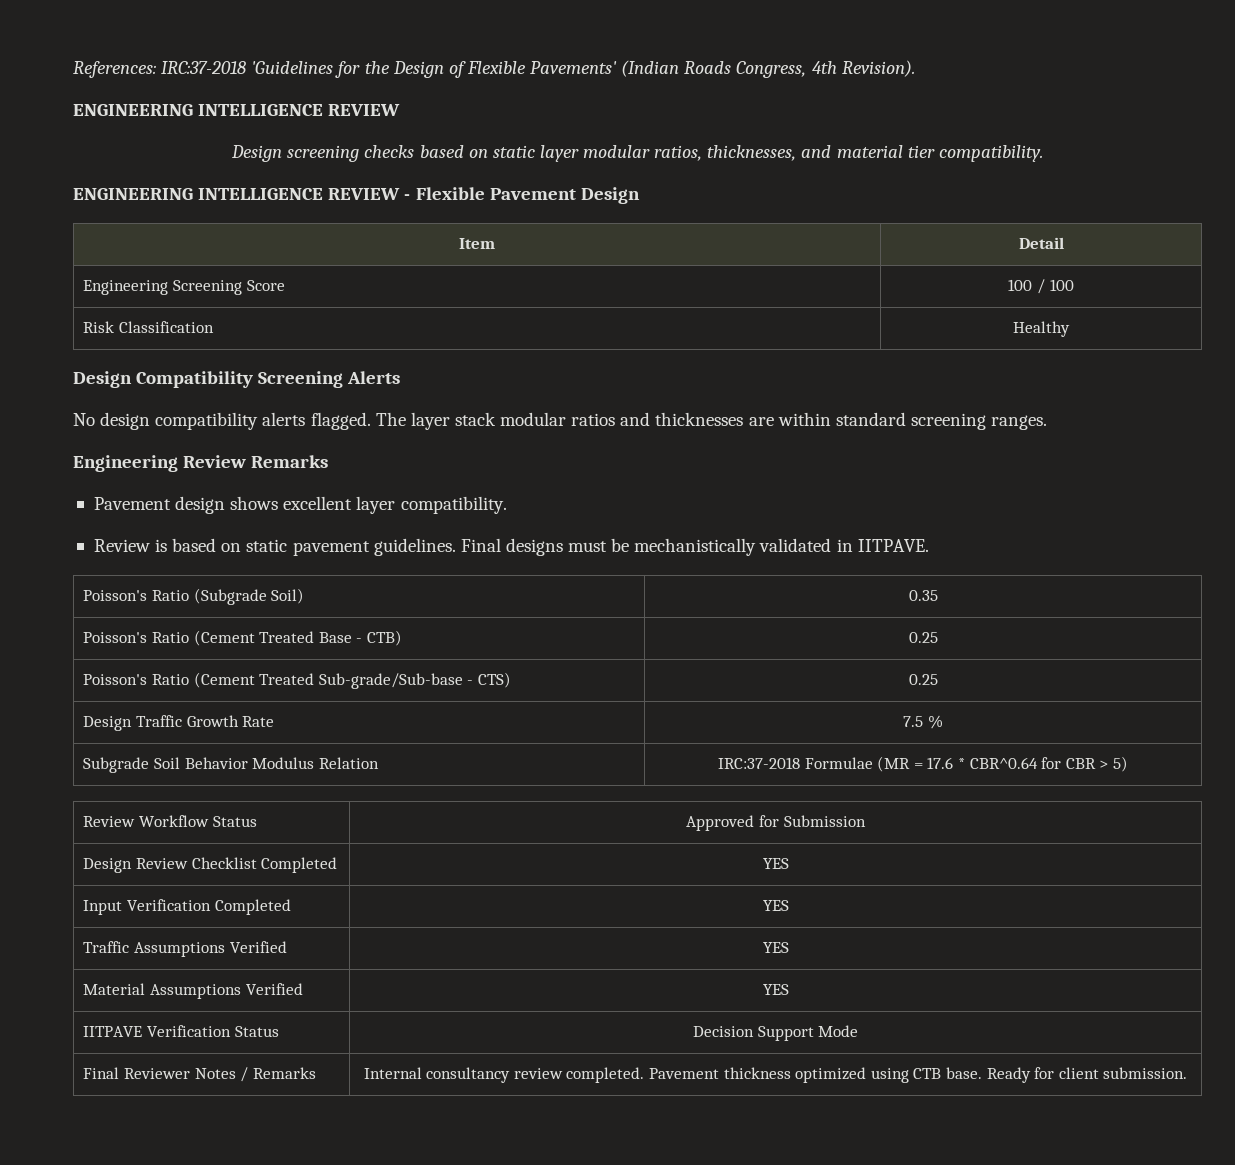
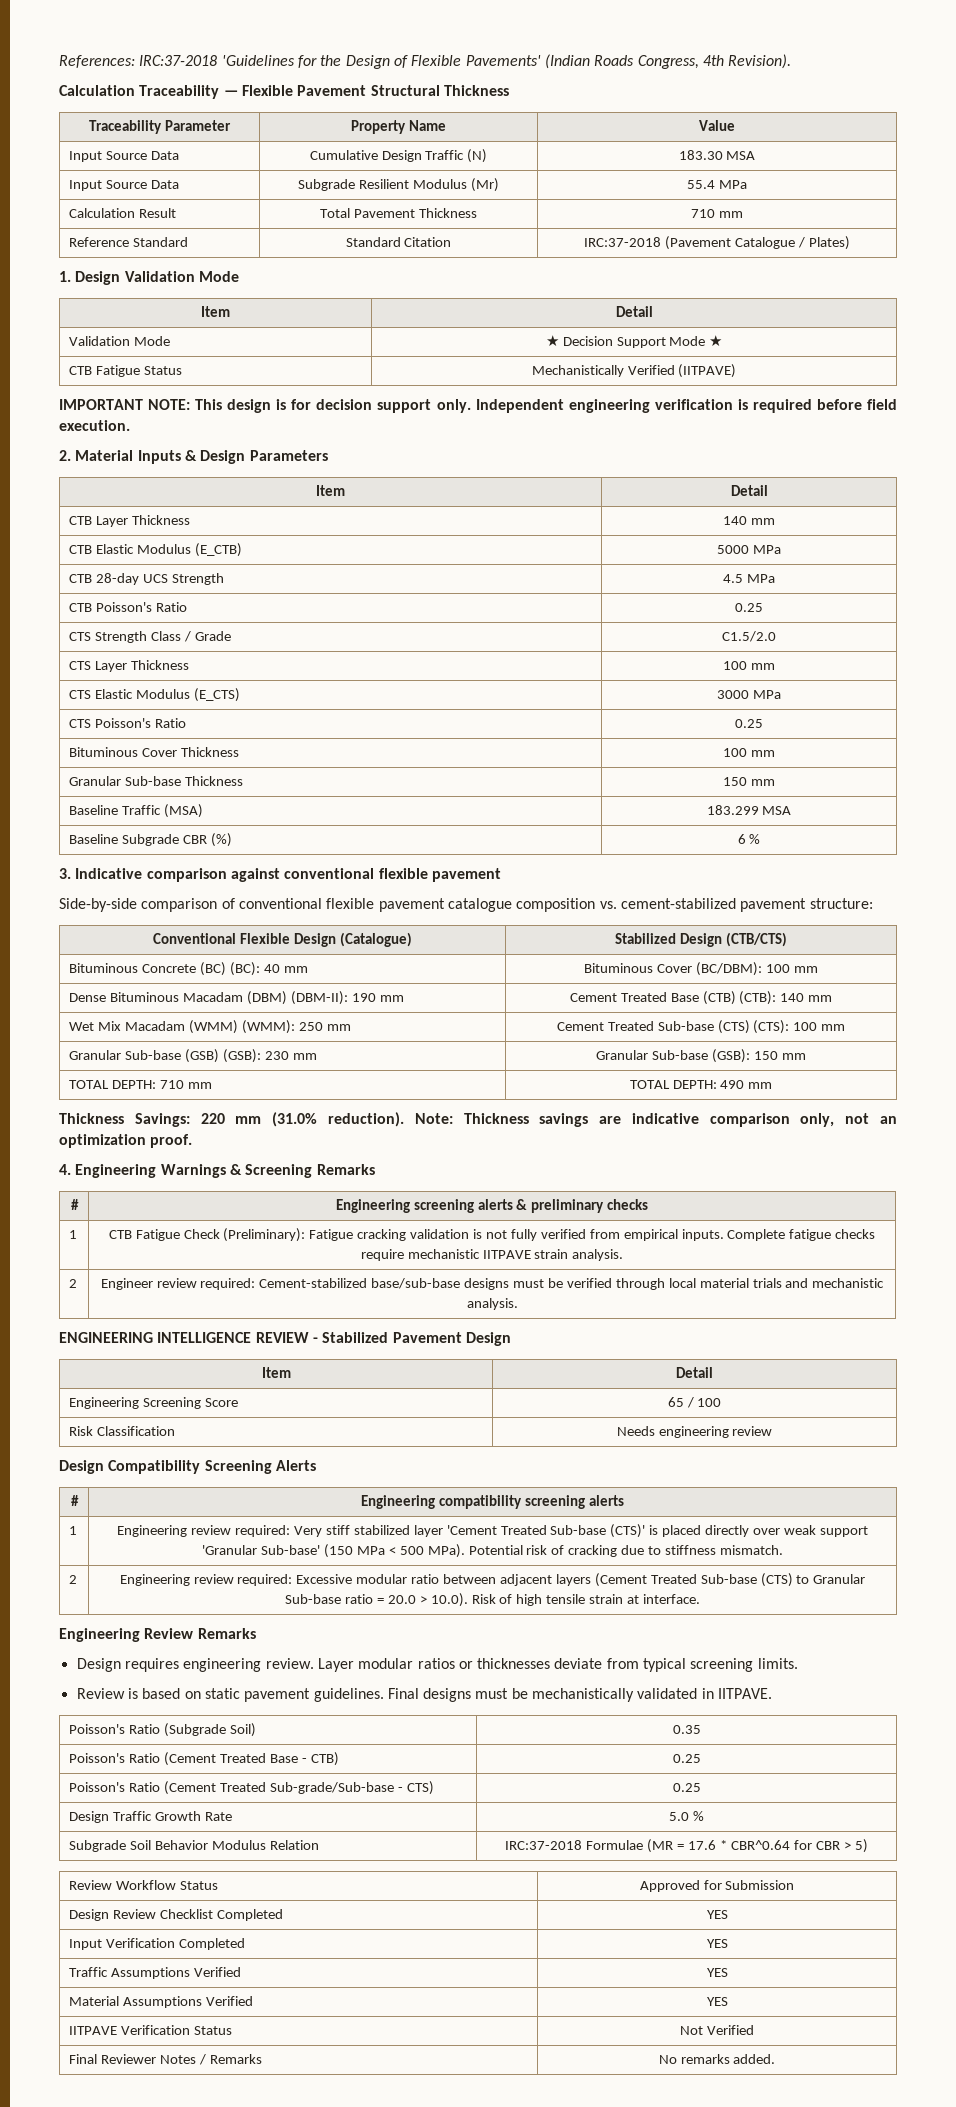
[73,104,401,116] [231,145,1043,162] ENGINEERING INTELLIGENCE REVIEW // Design screening checks based on static layer modular ratios, thicknesses, and material tier compatibility. -> [59,85,509,99] [89,120,231,134] [351,120,446,134] [699,120,735,131] [69,151,179,162] [309,149,488,163] [678,150,756,160] [69,180,179,191] [298,178,499,192] [687,180,747,189] [69,208,177,218] [320,208,477,218] [691,209,743,218] [69,237,189,247] [345,237,452,247] [584,236,850,250] [59,271,239,285] [201,306,230,317] [615,306,653,317] [69,336,171,346] [545,335,723,348] [69,365,182,377] [531,364,737,378] [59,399,898,413] [59,420,130,431] [59,450,328,464] [316,485,345,496] [730,485,768,496] [69,515,190,527] [723,516,775,525] [69,543,242,557] [717,545,781,554] [69,573,224,585] [723,574,775,583] [69,602,187,612] [735,603,763,612] [69,631,231,643] [722,631,776,642] [69,660,189,672] [723,661,775,670] [69,688,240,702] [717,690,781,699] [69,718,186,728] [735,719,763,728] [69,747,239,757] [723,748,775,757] [69,776,243,786] [723,777,775,786] [69,804,203,818] [706,805,792,815] [69,833,232,847] [737,834,761,844] [59,868,501,882] [59,898,873,912] [153,932,412,947] [615,932,787,947] [69,962,308,976] [584,962,818,976] [69,991,404,1005] [569,991,833,1005] [69,1020,351,1034] [556,1020,846,1034] [69,1049,317,1063] [596,1049,806,1063] [69,1080,212,1089] [629,1080,773,1089] [59,1112,898,1127] [59,1134,193,1148] [59,1164,375,1178] [70,1199,79,1210] [335,1199,649,1213] [69,1230,78,1239] [108,1228,876,1242] [360,1249,624,1261] [69,1279,78,1288] [100,1278,885,1290] [466,1298,518,1310] Calculation Traceability — Flexible Pavement Structural Thickness // Traceability Parameter | Property Name | Value // Input Source Data | Cumulative Design Traffic (N) | 183.30 MSA // Input Source Data | Subgrade Resilient Modulus (Mr) | 55.4 MPa // Calculation Result | Total Pavement Thickness | 710 mm // Reference Standard | Standard Citation | IRC:37-2018 (Pavement Catalogue / Plates) // 1. Design Validation Mode // Item | Detail // Validation Mode | ★ Decision Support Mode ★ // CTB Fatigue Status | Mechanistically Verified (IITPAVE) // IMPORTANT NOTE: This design is for decision support only. Independent engineering verification is required before field execution. // 2. Material Inputs & Design Parameters // Item | Detail // CTB Layer Thickness | 140 mm // CTB Elastic Modulus (E_CTB) | 5000 MPa // CTB 28-day UCS Strength | 4.5 MPa // CTB Poisson's Ratio | 0.25 // CTS Strength Class / Grade | C1.5/2.0 // CTS Layer Thickness | 100 mm // CTS Elastic Modulus (E_CTS) | 3000 MPa // CTS Poisson's Ratio | 0.25 // Bituminous Cover Thickness | 100 mm // Granular Sub-base Thickness | 150 mm // Baseline Traffic (MSA) | 183.299 MSA // Baseline Subgrade CBR (%) | 6 % // 3. Indicative comparison against conventional flexible pavement // Side-by-side comparison of conventional flexible pavement catalogue composition vs. cement-stabilized pavement structure: // Conventional Flexible Design (Catalogue) | Stabilized Design (CTB/CTS) // Bituminous Concrete (BC) (BC): 40 mm | Bituminous Cover (BC/DBM): 100 mm // Dense Bituminous Macadam (DBM) (DBM-II): 190 mm | Cement Treated Base (CTB) (CTB): 140 mm // Wet Mix Macadam (WMM) (WMM): 250 mm | Cement Treated Sub-base (CTS) (CTS): 100 mm // Granular Sub-base (GSB) (GSB): 230 mm | Granular Sub-base (GSB): 150 mm // TOTAL DEPTH: 710 mm | TOTAL DEPTH: 490 mm // Thickness Savings: 220 mm (31.0% reduction). Note: Thickness savings are indicative comparison only, not an optimization proof. // 4. Engineering Warnings & Screening Remarks // # | Engineering screening alerts & preliminary checks // 1 | CTB Fatigue Check (Preliminary): Fatigue cracking validation is not fully verified from empirical inputs. Complete fatigue checks require mechanistic IITPAVE strain analysis. // 2 | Engineer review required: Cement-stabilized base/sub-base designs must be verified through local material trials and mechanistic analysis.
[415,187,485,200] Flexible -> [322,1332,389,1343] Stabilized
[1008,279,1033,291] 100 -> [667,1397,684,1407] 65
[1013,321,1070,337] Healthy -> [616,1426,773,1438] Needs engineering review
[73,412,1048,430] [73,455,329,472] [93,496,507,514] // No design compatibility alerts flagged. The layer stack modular ratios and thicknesses are within standard screening ranges. // Engineering Review Remarks // Pavement design shows excellent layer compatibility. -> [70,1495,79,1506] [361,1495,624,1509] [69,1526,78,1535] [117,1524,868,1538] [202,1544,783,1558] [69,1575,78,1584] [119,1573,866,1587] [285,1593,700,1607] [59,1628,256,1642] [76,1658,798,1672] // # | Engineering compatibility screening alerts // 1 | Engineering review required: Very stiff stabilized layer 'Cement Treated Sub-base (CTS)' is placed directly over weak support 'Granular Sub-base' (150 MPa < 500 MPa). Potential risk of cracking due to stiffness mismatch. // 2 | Engineering review required: Excessive modular ratio between adjacent layers (Cement Treated Sub-base (CTS) to Granular Sub-base ratio = 20.0 > 10.0). Risk of high tensile strain at interface. // Engineering Review Remarks // Design requires engineering review. Layer modular ratios or thicknesses deviate from typical screening limits.
[903,716,924,727] 7.5 -> [669,1812,690,1821] 5.0
[692,1025,859,1041] Decision Support Mode -> [680,2025,754,2035] Not Verified
[363,1067,1188,1083] Internal consultancy review completed. Pavement thickness optimized using CTB base. Ready for client submission. -> [658,2054,776,2064] No remarks added.

